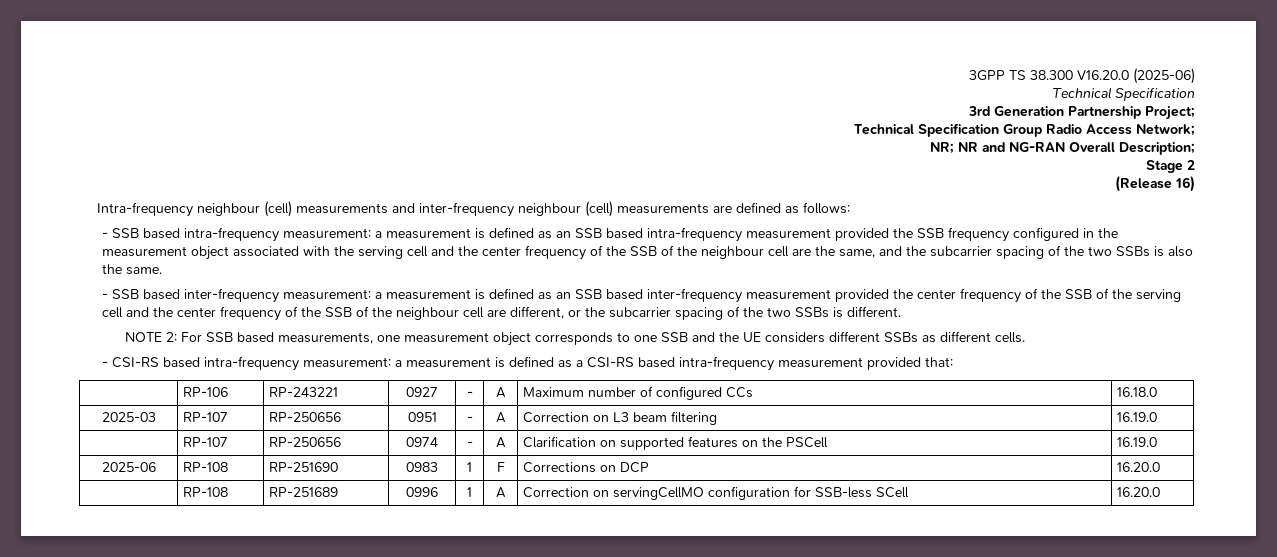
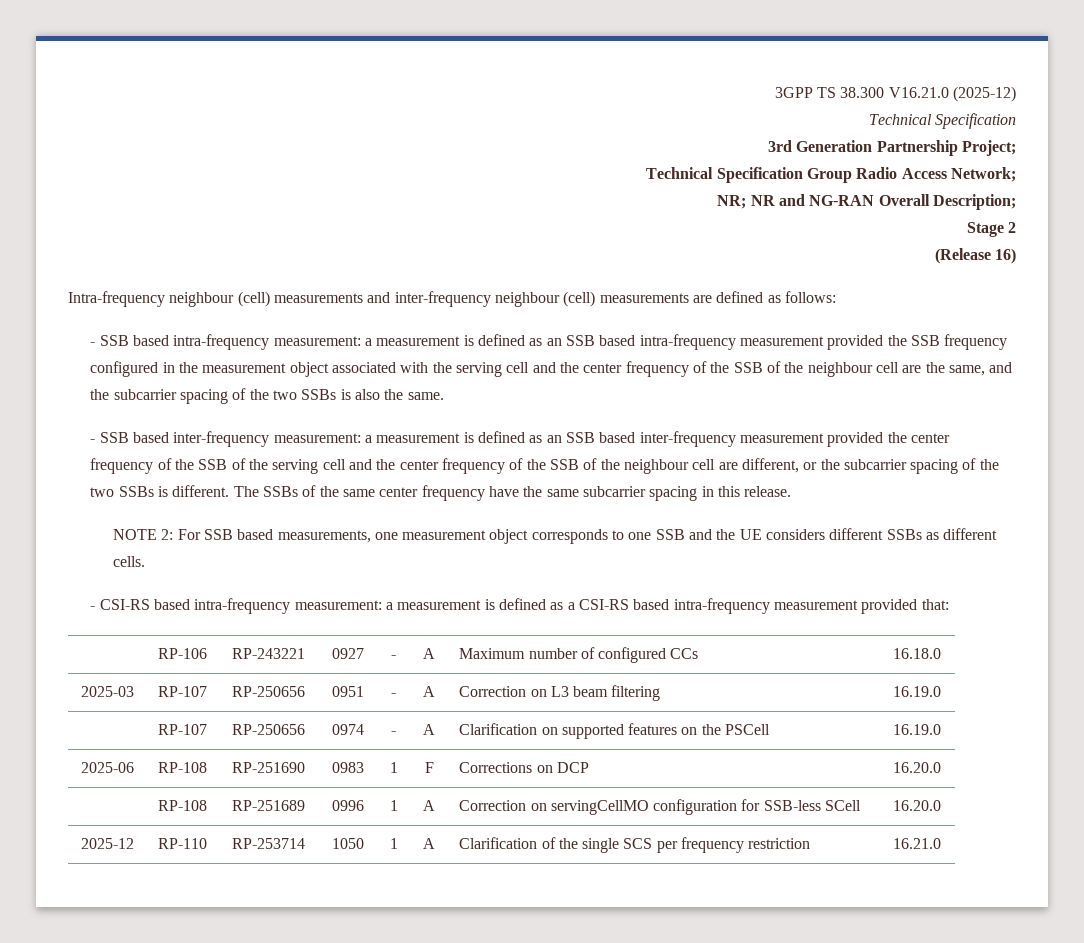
[1077,68,1195,84] V16.20.0 (2025-06) -> [888,86,1017,102] V16.21.0 (2025-12)
(901, 311) none -> [233,485,792,501] The SSBs of the same center frequency have the same subcarrier spacing in this release.
(1161, 492) none -> [81,838,134,849] [158,838,208,849] [232,838,306,849] [332,838,364,849] [389,838,398,849] [423,838,435,849] [459,837,811,853] [893,838,942,849] // 2025-12 | RP-110 | RP-253714 | 1050 | 1 | A | Clarification of the single SCS per frequency restriction | 16.21.0

